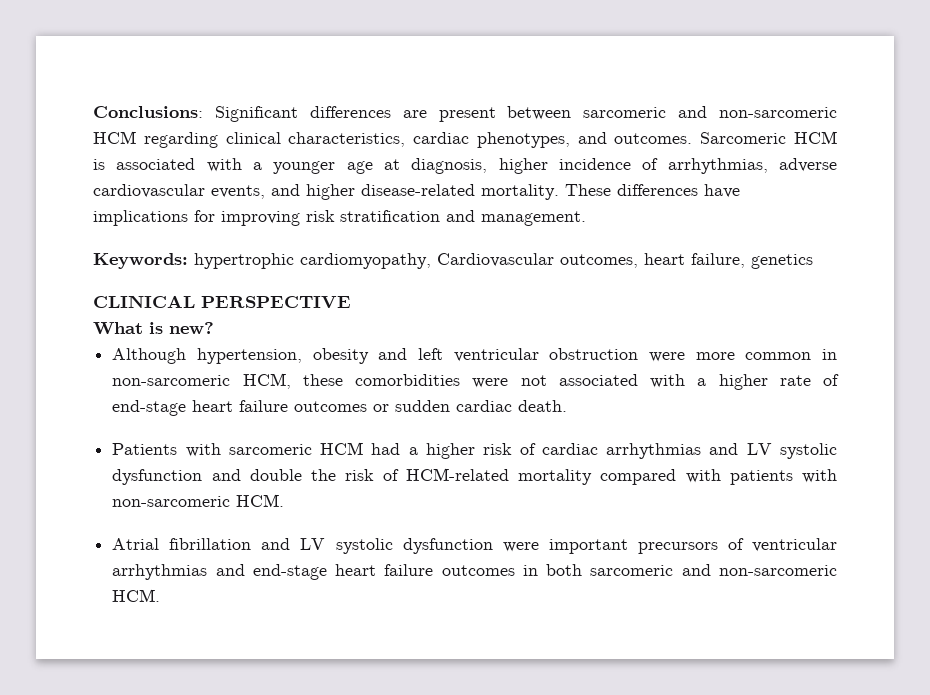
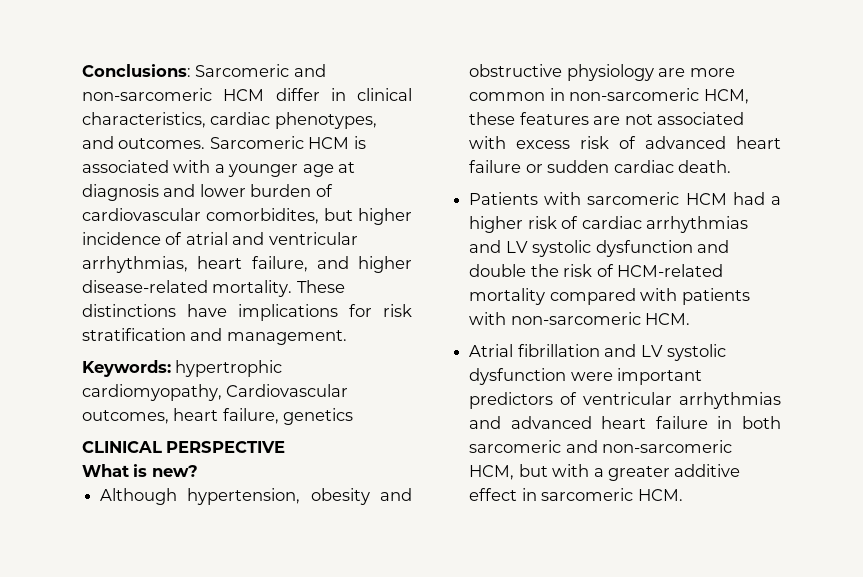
[214,106,667,122] Significant differences are present between sarcomeric -> [195,64,290,77] Sarcomeric
[143,132,218,148] regarding -> [275,88,346,101] differ in
[411,158,838,174] [93,184,265,199] diagnosis, higher incidence of arrhythmias, adverse cardiovascular events, -> [82,184,333,201] [82,208,412,225] [82,232,358,245] [82,256,308,273] diagnosis and lower burden of cardiovascular comorbidites, but higher incidence of atrial and ventricular arrhythmias, heart failure,
[617,184,698,196] differences -> [82,304,176,317] distinctions
[221,211,300,226] improving -> (372, 310) none
[417,348,685,362] left ventricular obstruction were -> [469,64,686,81] obstructive physiology are
[355,374,509,388] comorbidities were -> [519,112,621,125] features are
[697,374,839,390] [112,400,368,416] a higher rate of end-stage heart failure outcomes -> [516,136,781,149] [469,160,522,173] excess risk of advanced heart failure
[637,542,718,554] precursors -> [469,392,554,409] predictors
[252,564,515,580] end-stage heart failure outcomes -> [510,416,708,429] advanced heart failure
(837, 570) none -> [469,464,741,481] [469,488,634,501] HCM, but with a greater additive effect in sarcomeric

